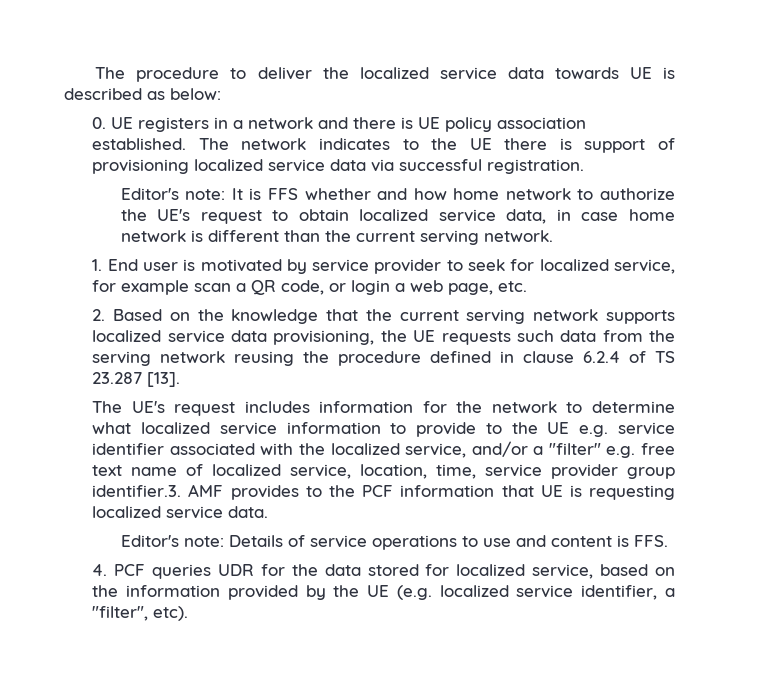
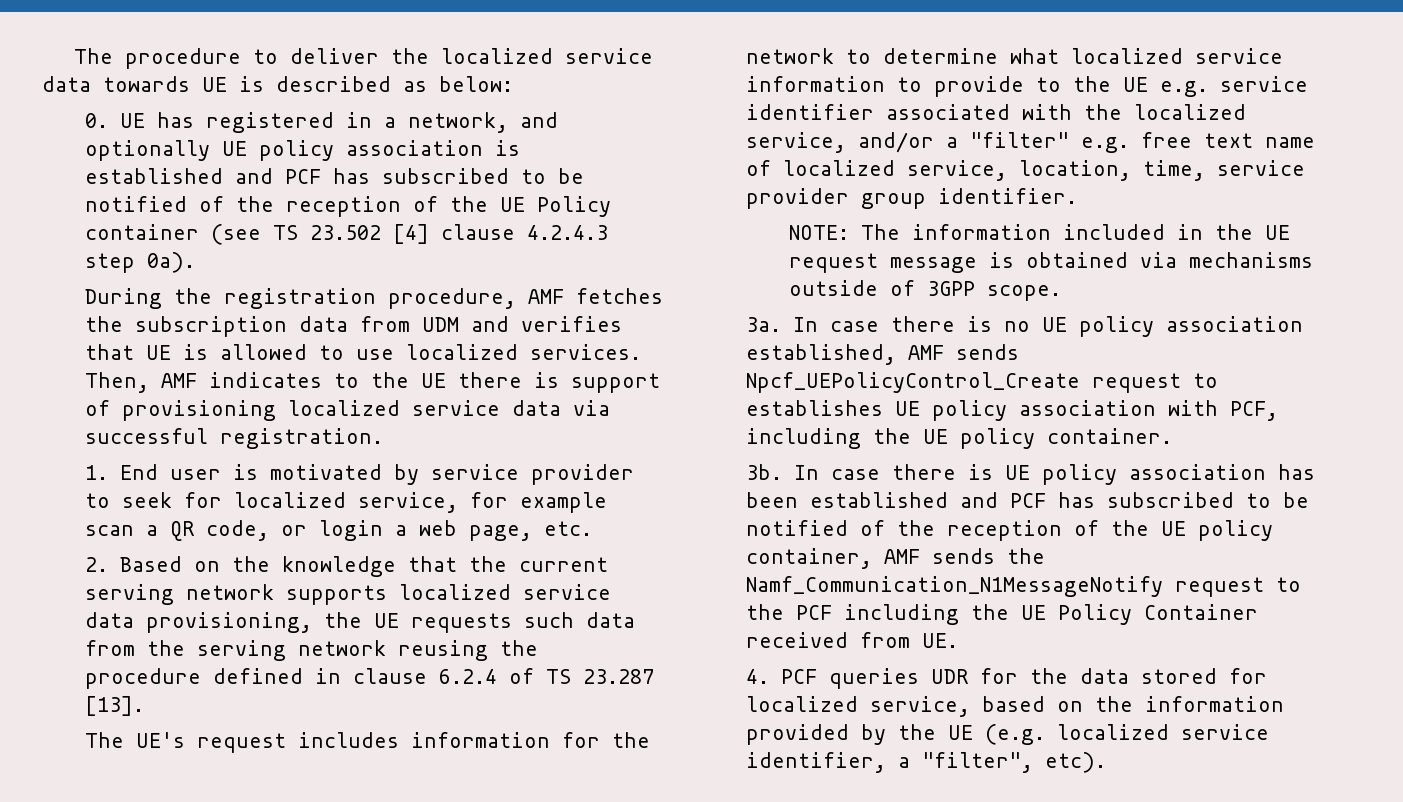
[138,117,587,132] [92,138,307,150] registers in a network and there is UE policy association established. The network -> [156,112,558,133] [84,140,520,161] [84,168,584,184] [84,196,611,217] [84,224,608,245] [84,252,195,273] [84,288,663,309] [84,316,622,337] [84,344,641,360] [84,372,197,393] has registered in a network, and optionally UE policy association is established and PCF has subscribed to be notified of the reception of the UE Policy container (see TS 23.502 [4] clause 4.2.4.3 step 0a). // During the registration procedure, AMF fetches the subscription data from UDM and verifies that UE is allowed to use localized services. Then, AMF
[120,188,676,200] [120,209,675,224] [120,230,553,245] // Editor's note: It is FFS whether and how home network to authorize the UE's request to obtain localized service data, in case home network is different than the current serving network. -> (383, 438) none
[92,484,675,500] [92,506,269,519] [120,535,668,550] identifier.3. AMF provides to the PCF information that UE is requesting localized service data. // Editor's note: Details of service operations to use and content is FFS. -> [937,188,1077,204] [788,224,1290,240] [788,252,1313,273] [788,280,1061,301] [745,316,1303,337] [745,344,1019,365] [745,372,1218,393] [745,400,1278,421] [745,428,1172,449] [745,464,1315,485] [745,492,1309,508] [745,520,1273,541] [745,548,1045,569] [745,576,1301,597] [745,604,1258,625] [745,632,958,648] identifier. // NOTE: The information included in the UE request message is obtained via mechanisms outside of 3GPP scope. // 3a. In case there is no UE policy association established, AMF sends Npcf_UEPolicyControl_Create request to establishes UE policy association with PCF, including the UE policy container. // 3b. In case there is UE policy association has been established and PCF has subscribed to be notified of the reception of the UE policy container, AMF sends the Namf_Communication_N1MessageNotify request to the PCF including the UE Policy Container received from UE.

